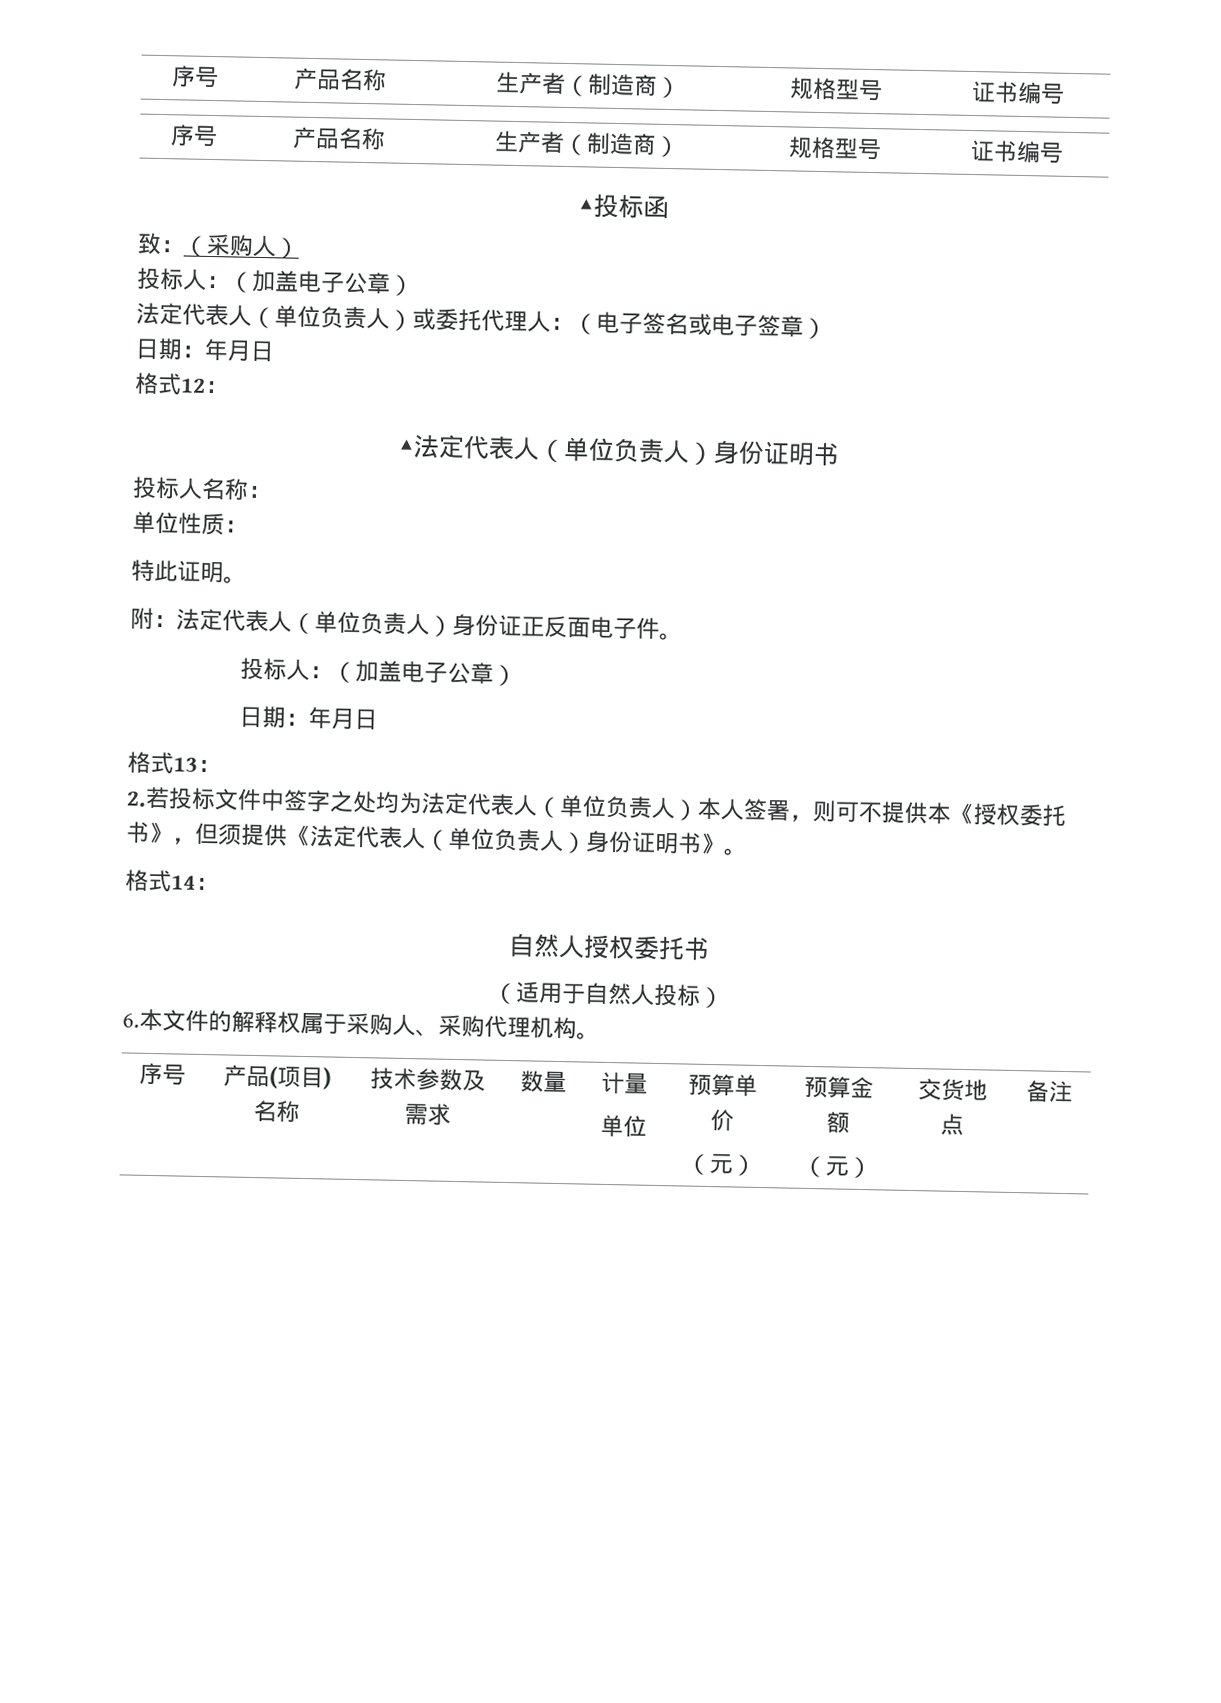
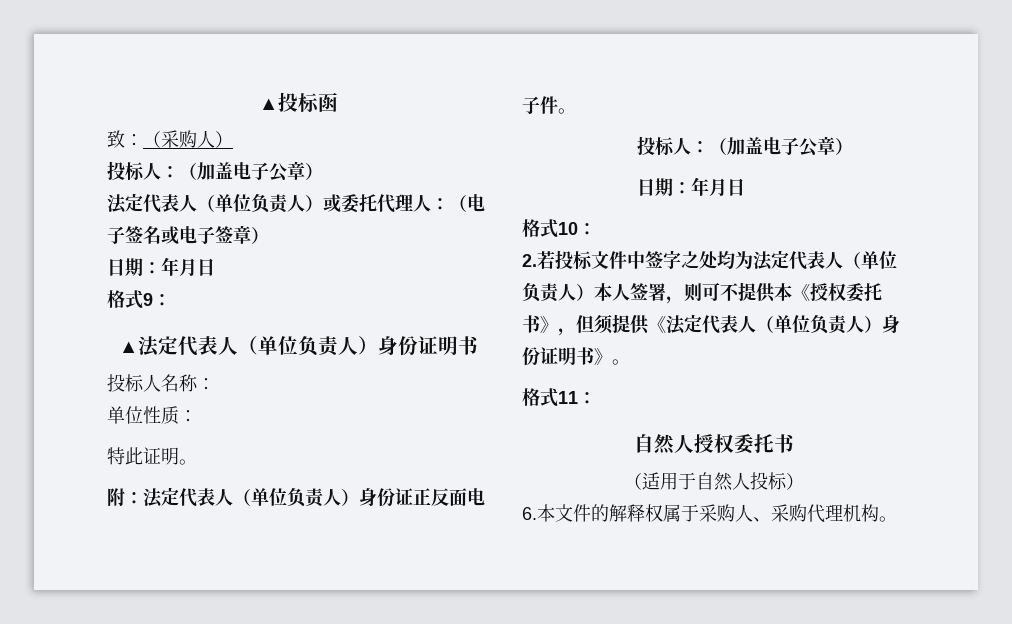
[171,65,219,89] [293,67,387,92] [495,71,681,99] [788,77,883,102] [971,80,1065,105] [170,124,218,148] [292,126,386,151] [494,130,680,158] [787,136,882,161] [970,139,1064,164] 序号 | 产品名称 | 生产者（制造商） | 规格型号 | 证书编号 // 序号 | 产品名称 | 生产者（制造商） | 规格型号 | 证书编号 // -> (259, 104) none
[180,378,206,393] 12 -> [143,293,153,306] 9
[173,757,198,772] 13 -> [558,222,578,235] 10
[171,875,196,890] 14 -> [558,391,578,404] 11
[138,1062,186,1086] [223,1064,332,1090] [253,1100,301,1123] [370,1067,486,1092] [403,1102,451,1126] [520,1070,567,1093] [601,1071,648,1095] [600,1114,647,1138] [688,1074,758,1097] [710,1109,734,1132] [686,1153,757,1176] [804,1076,874,1099] [826,1111,850,1134] [802,1155,873,1179] [918,1078,988,1102] [940,1113,964,1136] [1026,1080,1073,1104] // 序号 | 产品(项目)名称 | 技术参数及需求 | 数量 | 计量 // 单位 | 预算单价 // （元） | 预算金额 // （元） | 交货地点 | 备注 -> (897, 519) none

